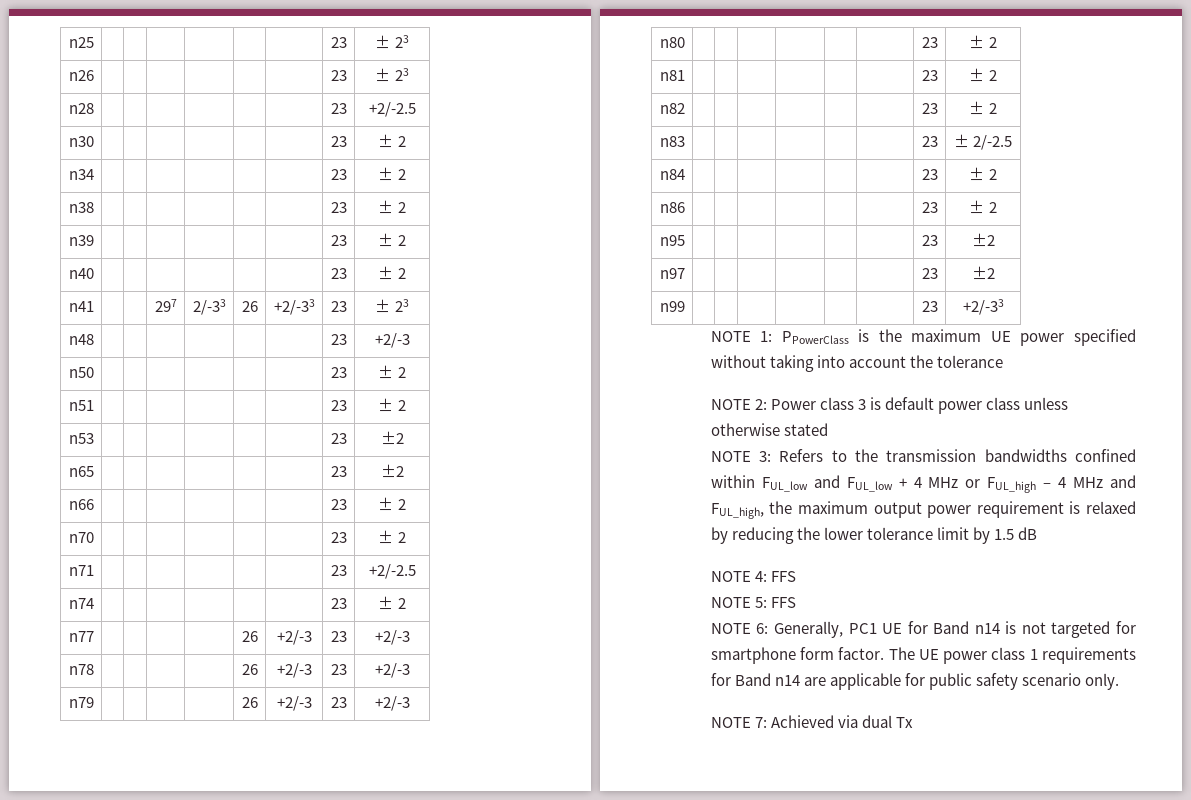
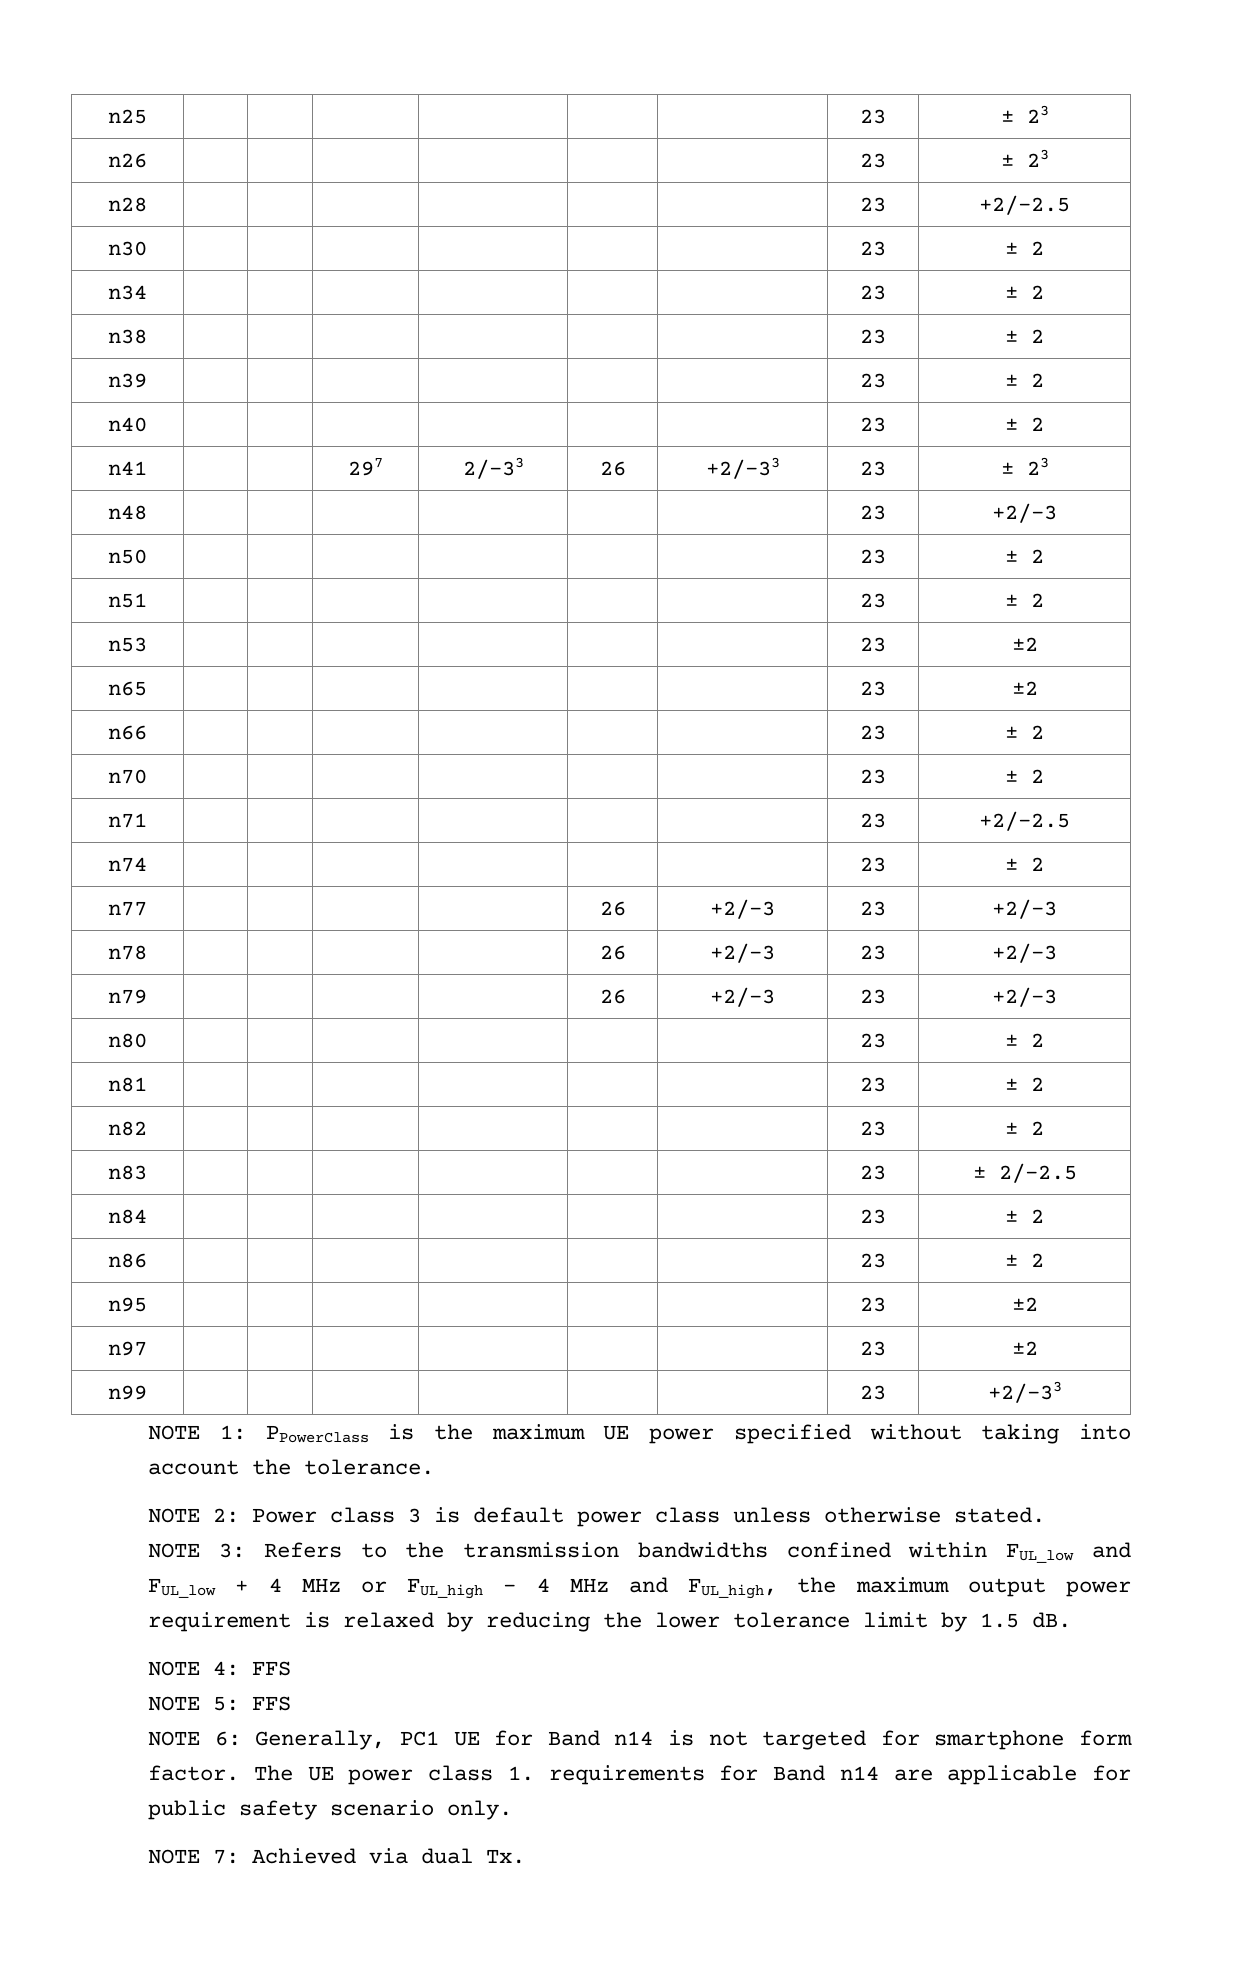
[937,355,1004,368] tolerance -> [304,1459,435,1475] tolerance.
[783,423,828,436] stated -> [954,1507,1046,1523] stated.
[1018,527,1038,540] dB -> [1032,1612,1072,1628] dB.
[1029,649,1038,660] 1 -> [507,1766,534,1781] 1.
[896,717,914,728] Tx -> [486,1849,526,1864] Tx.

